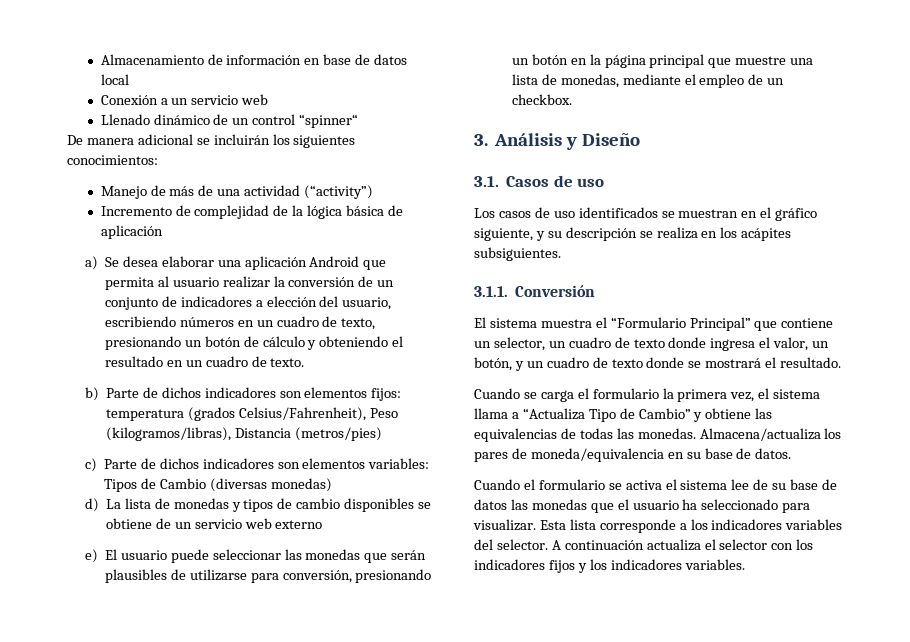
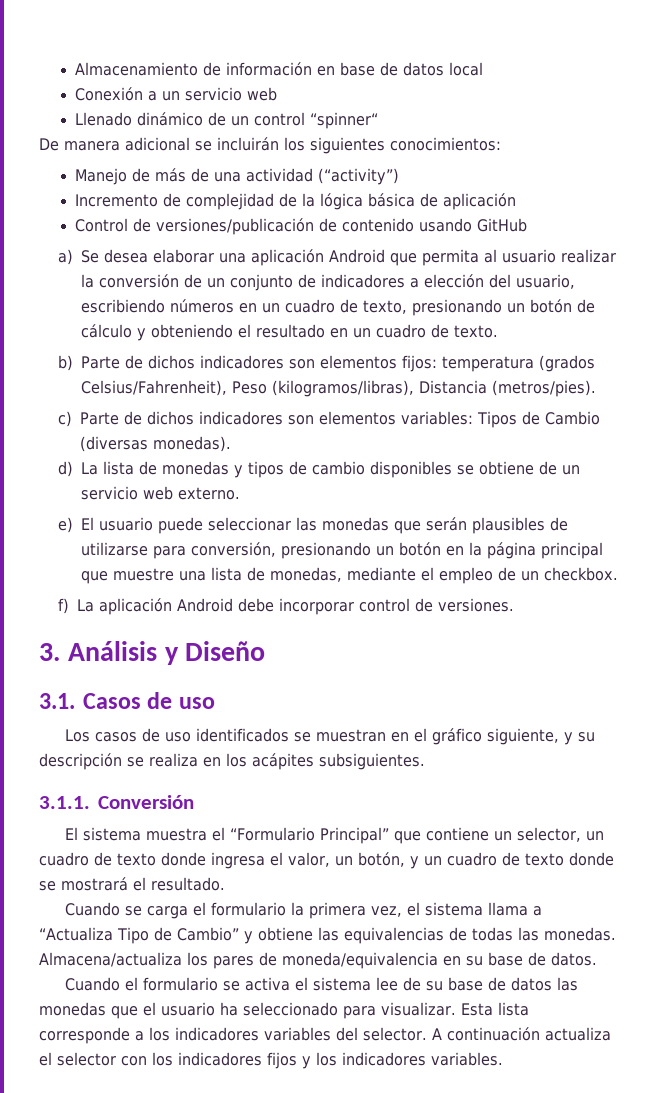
(163, 232) none -> [75,218,528,235] // Control de versiones/publicación de contenido usando GitHub
[294,427,382,441] (metros/pies) -> [491,380,596,397] (metros/pies).
[270,478,332,492] monedas) -> [152,436,231,452] monedas).
[275,520,323,529] externo -> [177,487,240,500] externo.
(572, 99) none -> [57,598,514,615] // f) La aplicación Android debe incorporar control de versiones.

